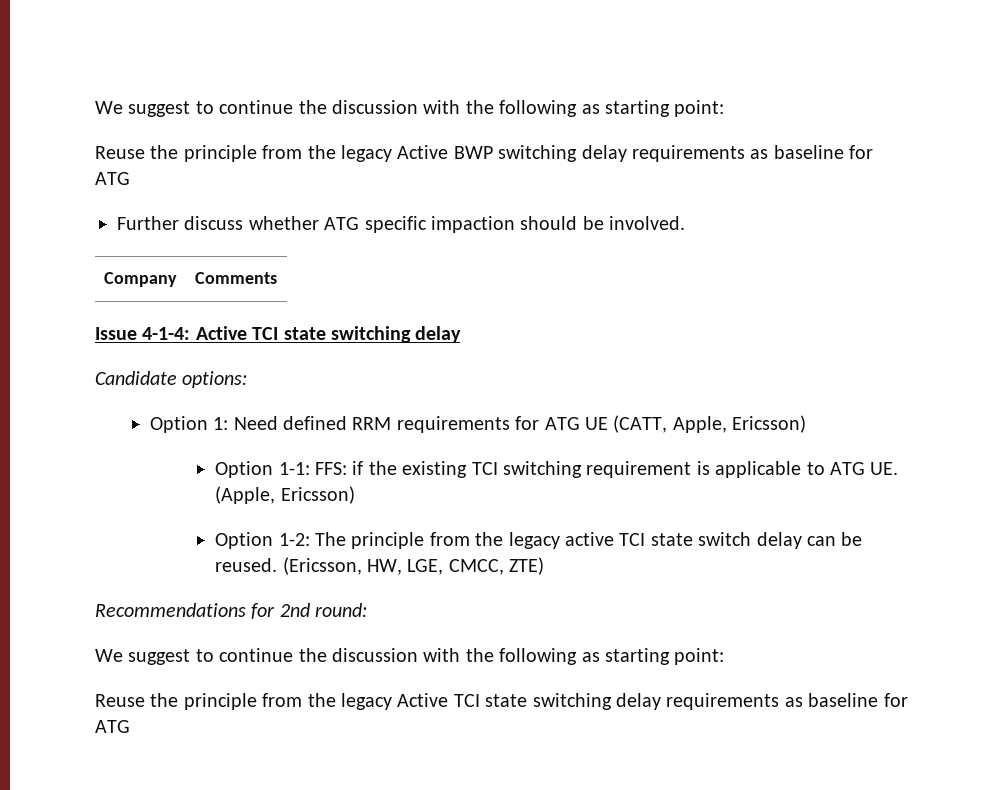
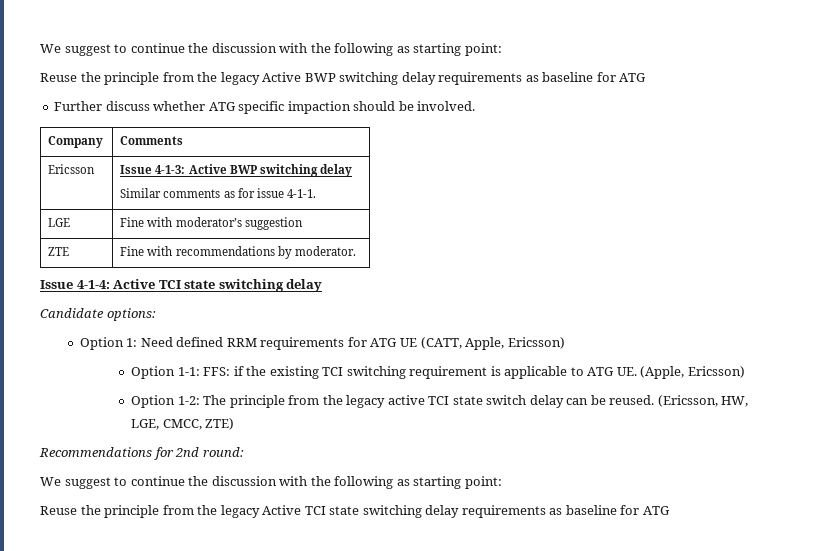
(277, 278) none -> [48,164,96,174] [120,164,352,177] [120,188,316,198] [48,218,71,227] [120,217,303,230] [48,247,70,256] [120,246,356,259] // Ericsson | Issue 4-1-3: Active BWP switching delay // Similar comments as for issue 4-1-1. // LGE | Fine with moderator’s suggestion // ZTE | Fine with recommendations by moderator.

